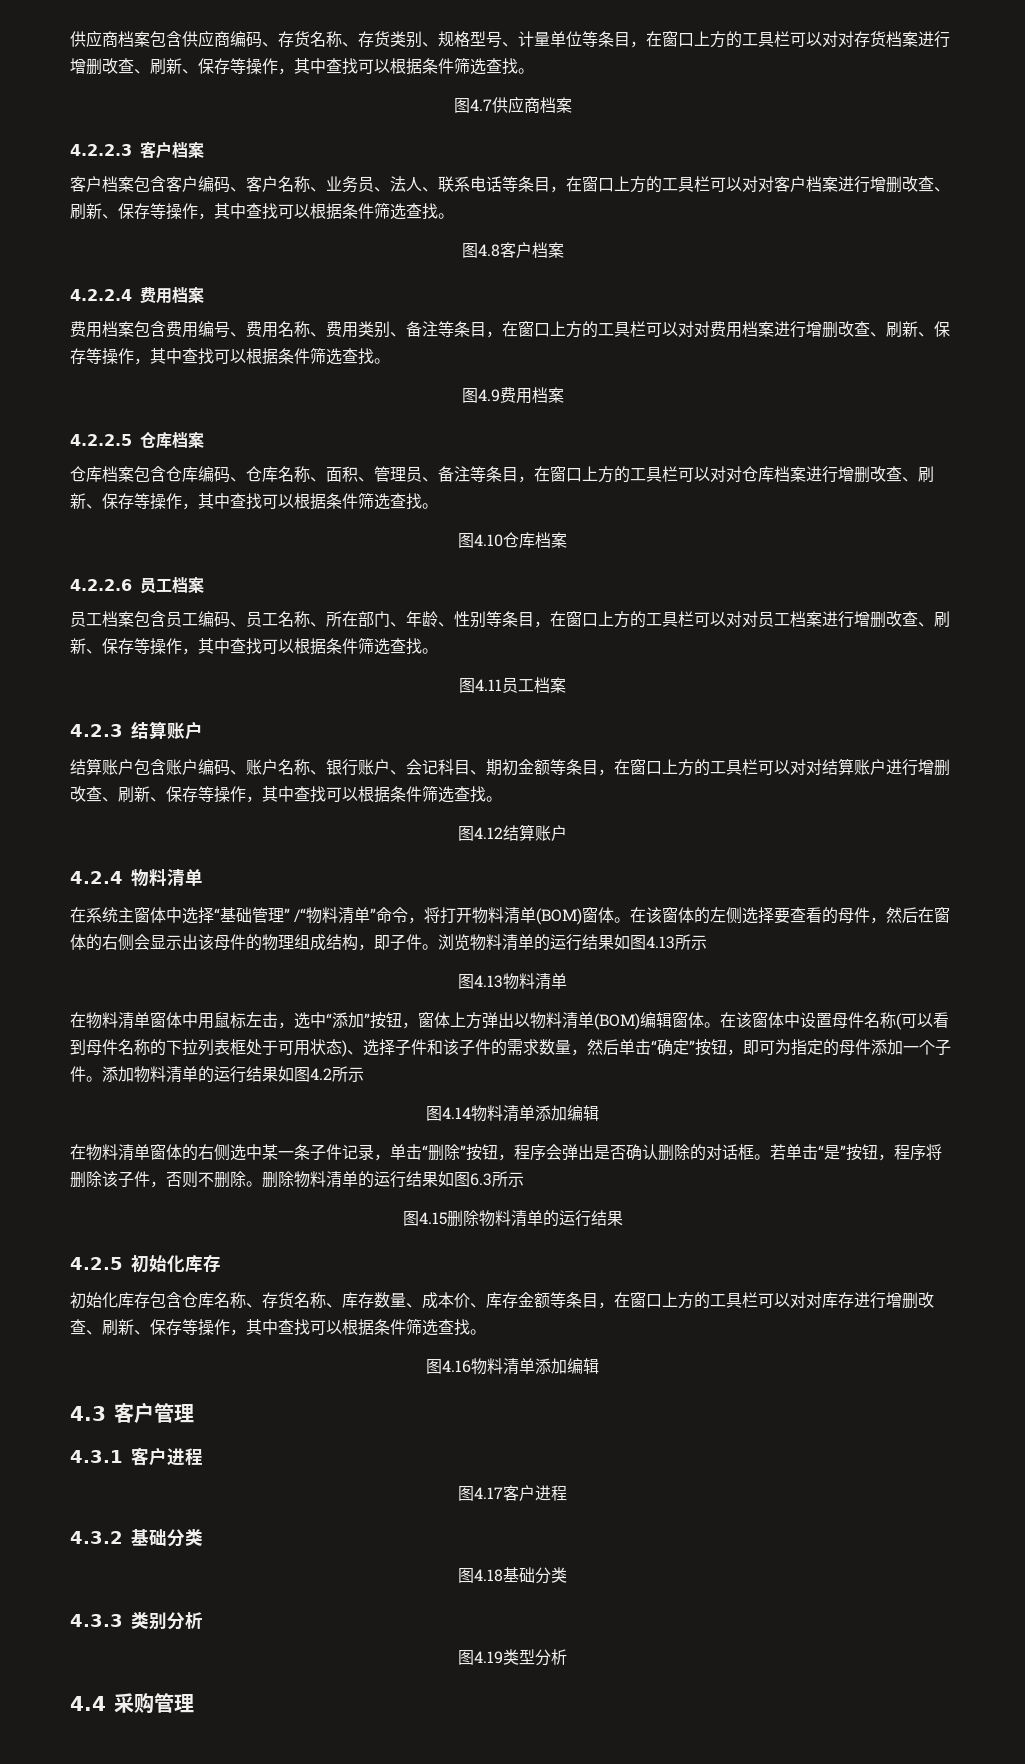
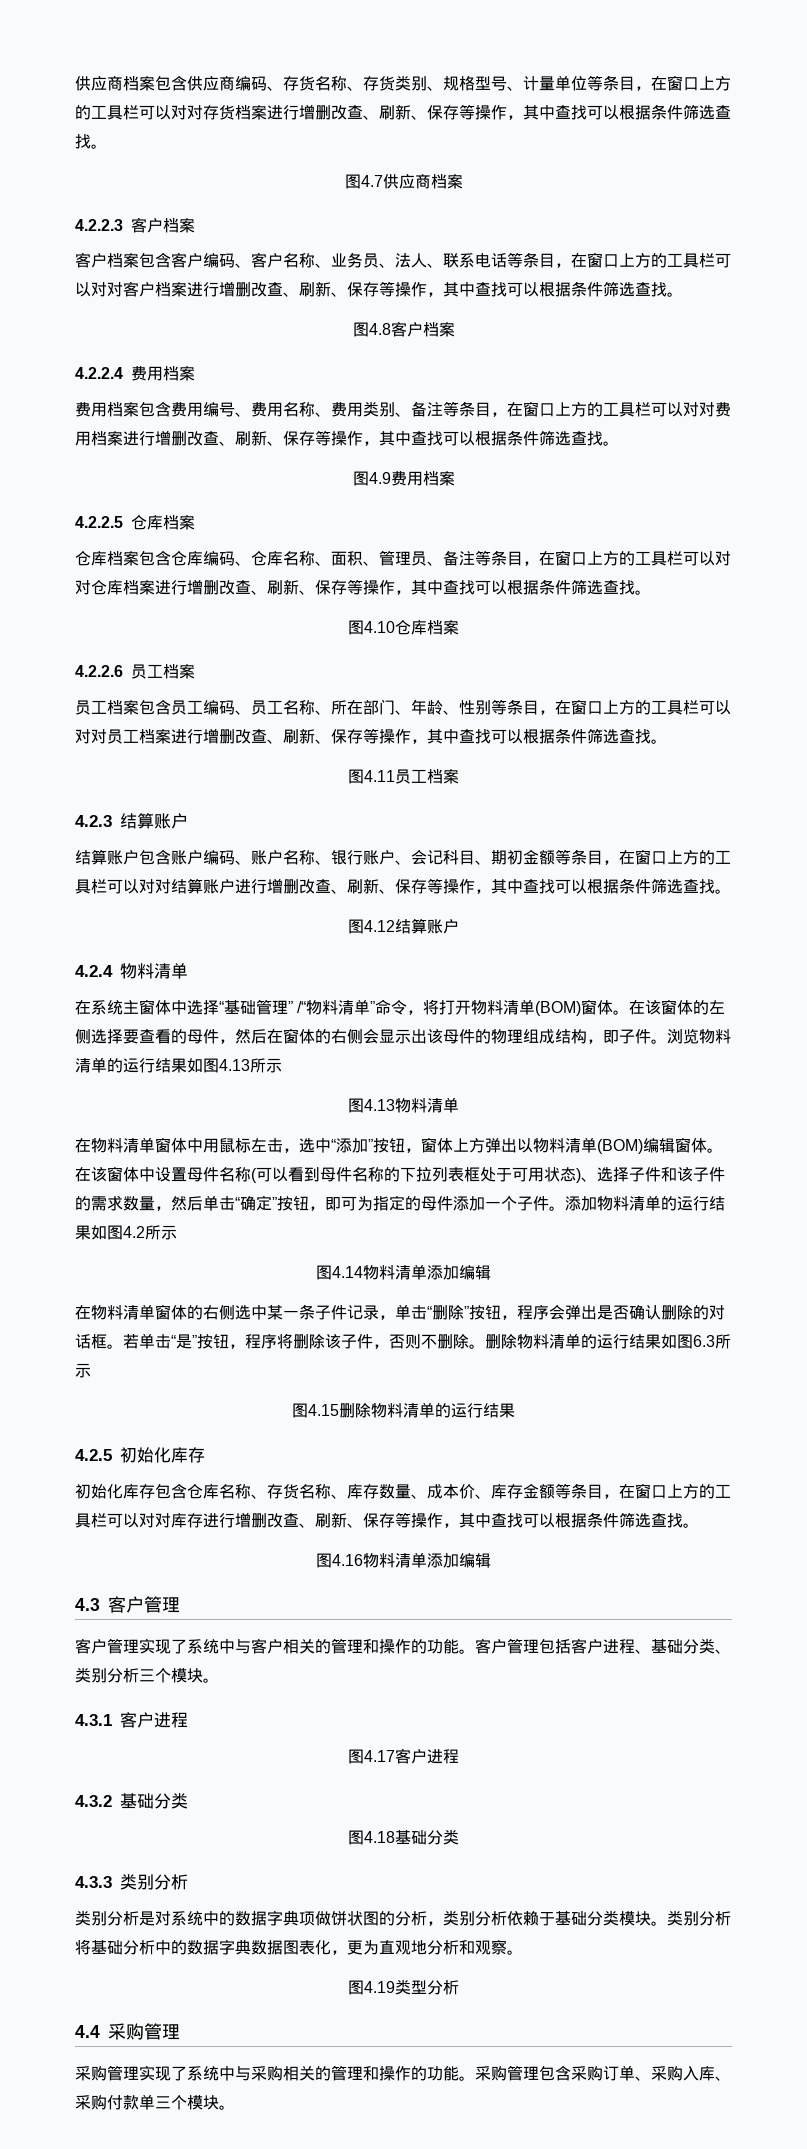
(194, 1413) none -> [75,1638,731,1654] [75,1667,219,1683] // 客户管理实现了系统中与客户相关的管理和操作的功能。客户管理包括客户进程、基础分类、类别分析三个模块。
(203, 1620) none -> [75,1910,731,1926] [75,1939,523,1955] // 类别分析是对系统中的数据字典项做饼状图的分析，类别分析依赖于基础分类模块。类别分析将基础分析中的数据字典数据图表化，更为直观地分析和观察。
(194, 1703) none -> [75,2065,731,2081] [75,2094,235,2110] // 采购管理实现了系统中与采购相关的管理和操作的功能。采购管理包含采购订单、采购入库、采购付款单三个模块。

